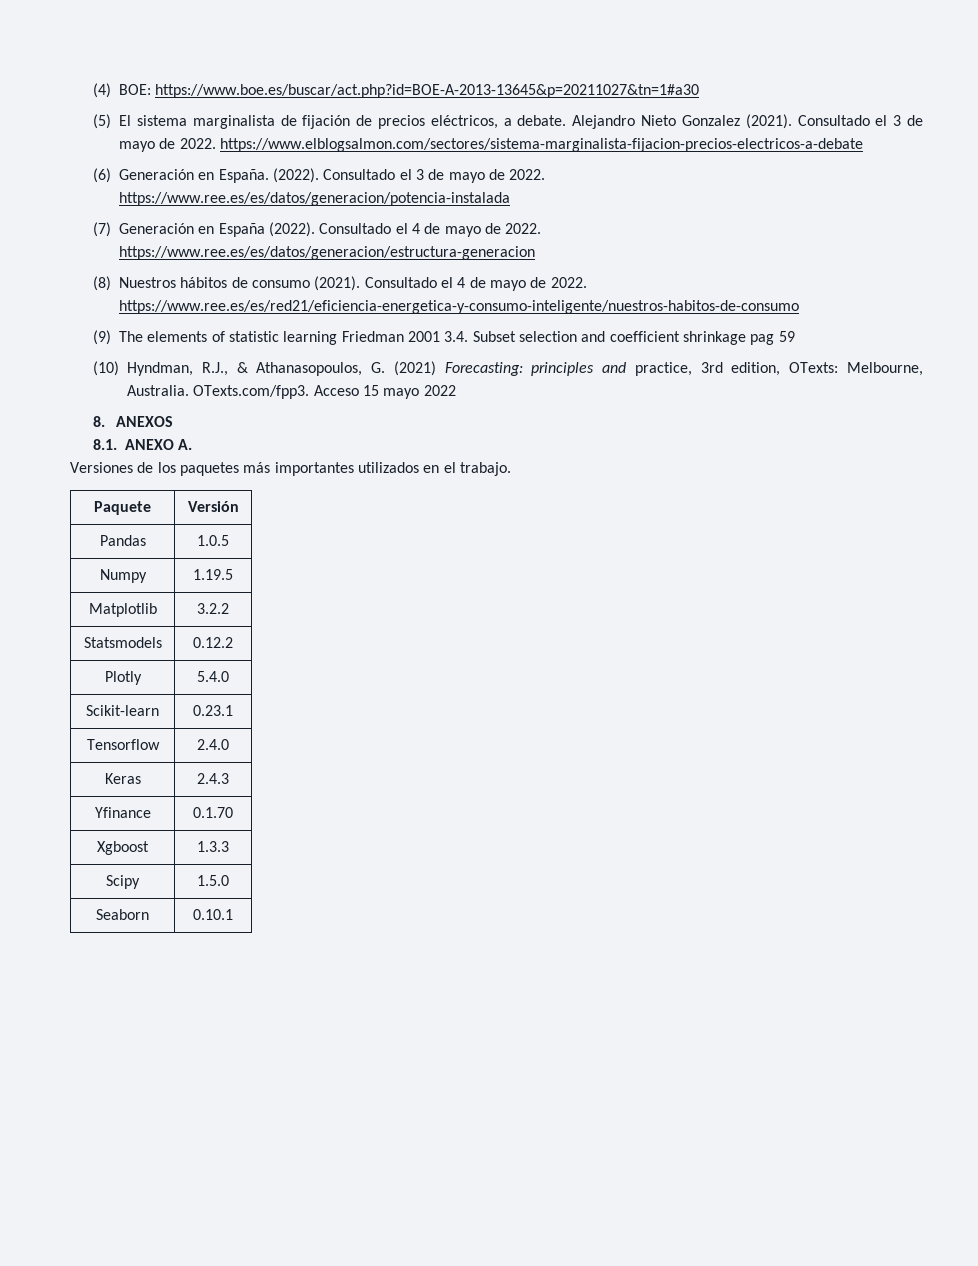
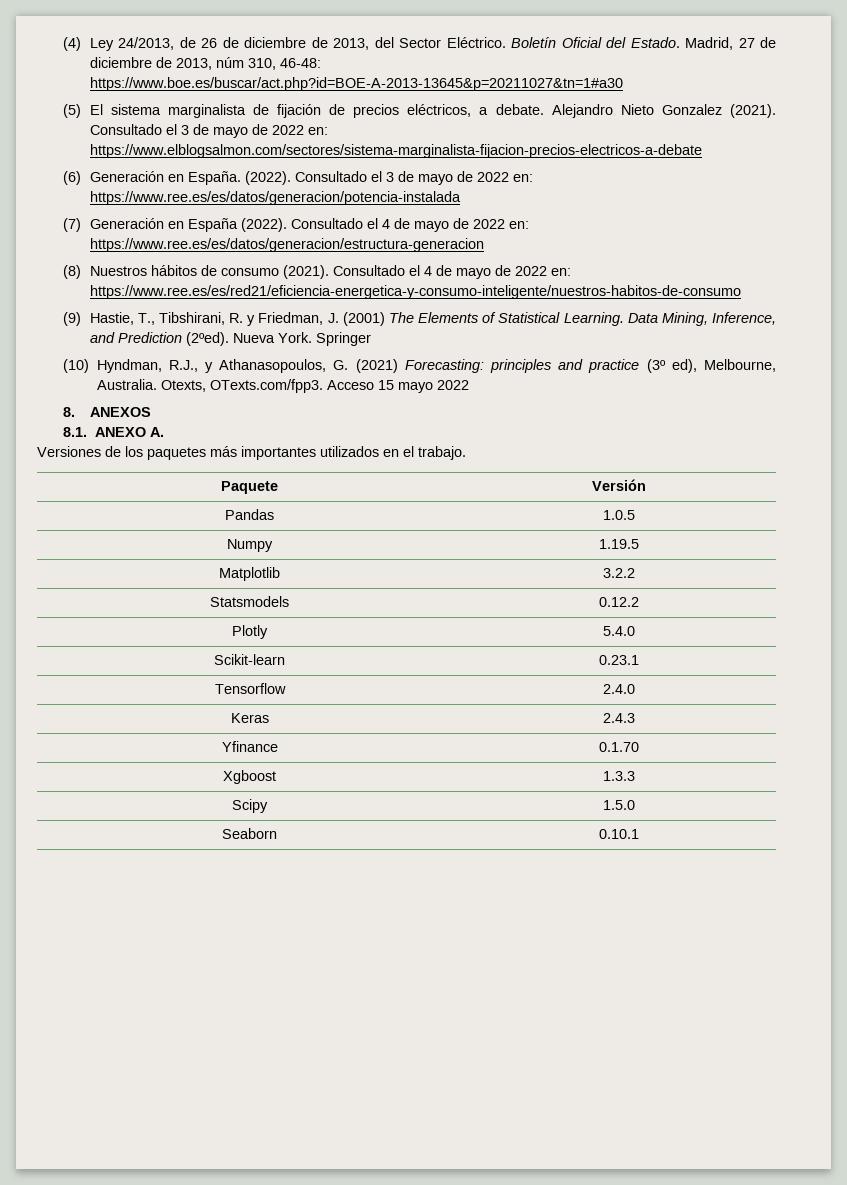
[119,84,152,95] BOE: -> [89,37,777,51] [89,57,321,70] Ley 24/2013, de 26 de diciembre de 2013, del Sector Eléctrico. Boletín Oficial del Estado. Madrid, 27 de diciembre de 2013, núm 310, 46-48:
[179,138,216,149] 2022. -> [271,125,328,135] 2022 en:
[509,169,546,180] 2022. -> [476,172,533,182] 2022 en:
[505,223,542,234] 2022. -> [472,219,529,229] 2022 en:
[550,277,587,288] 2022. -> [514,266,571,276] 2022 en:
[119,331,795,345] The elements of statistic learning Friedman 2001 3.4. Subset selection and coefficient shrinkage pag 59 -> [89,312,776,326] [89,332,371,346] Hastie, T., Tibshirani, R. y Friedman, J. (2001) The Elements of Statistical Learning. Data Mining, Inference, and Prediction (2ºed). Nueva York. Springer
[236,362,248,373] & -> [204,362,213,373] y
[634,362,839,376] practice, 3rd edition, OTexts: -> [588,359,697,373] practice (3º ed),
(190, 390) none -> [160,380,206,392] Otexts,

